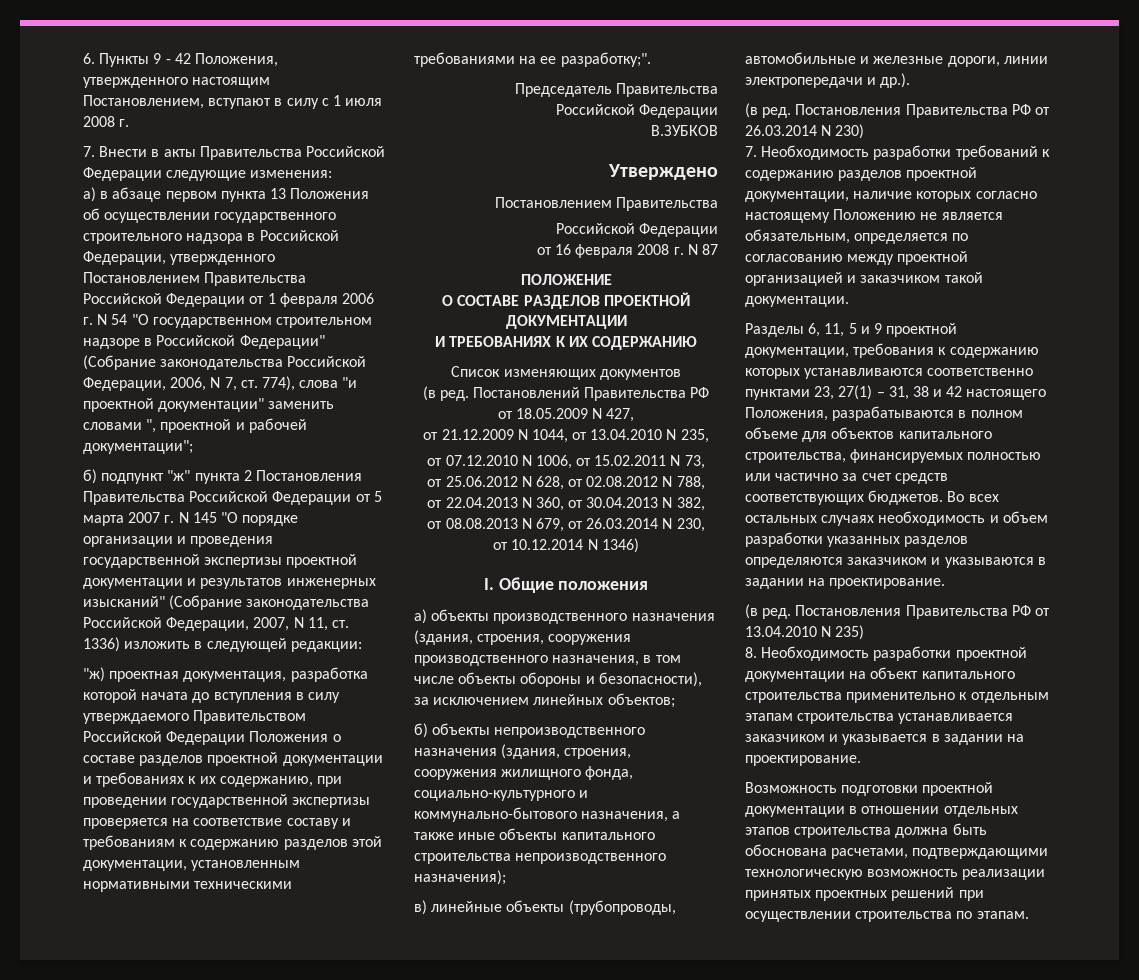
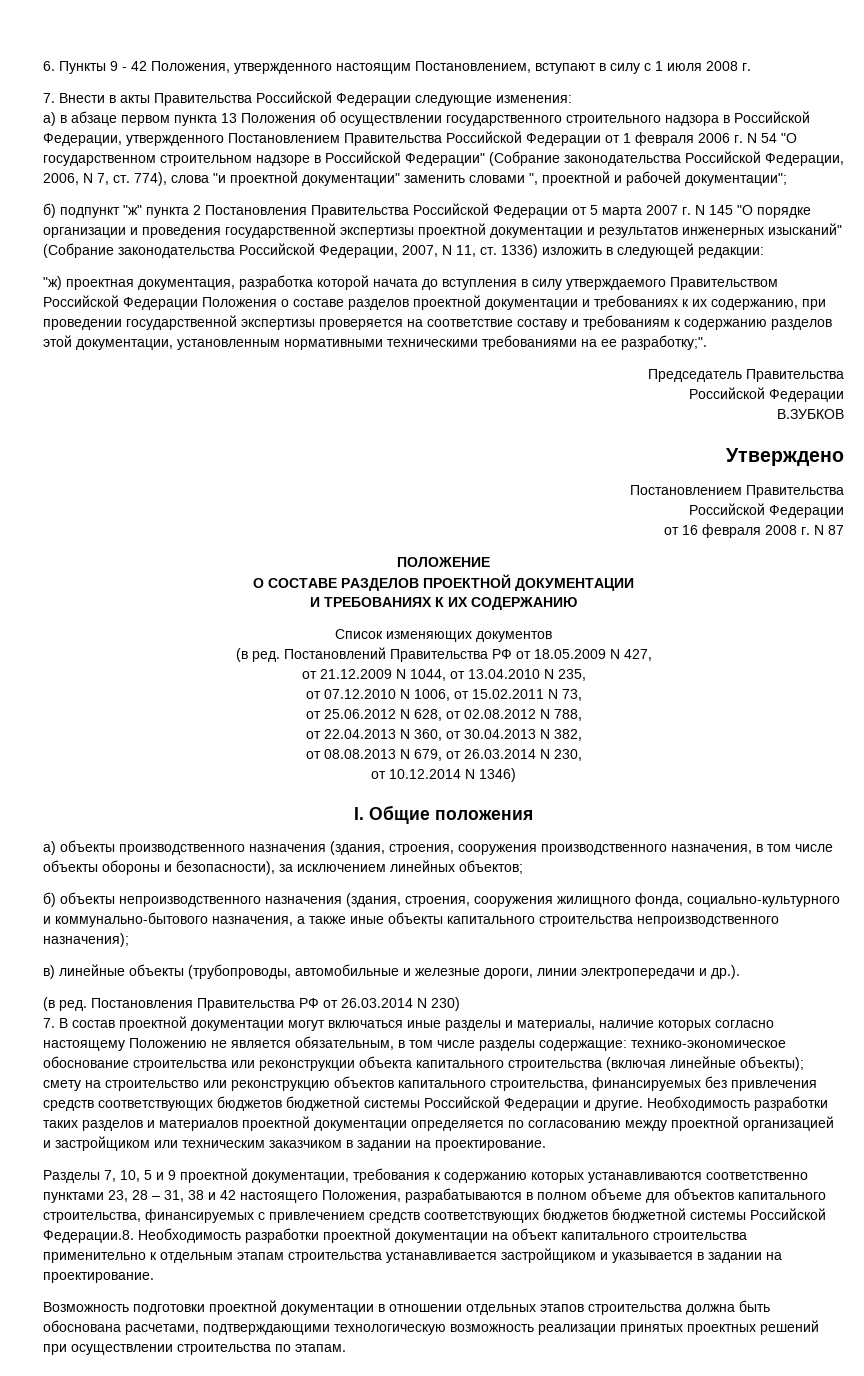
[761,145,1050,160] [745,167,978,181] [745,191,849,202] Необходимость разработки требований к содержанию разделов проектной документации, -> [59,1016,595,1031] В состав проектной документации могут включаться иные разделы и материалы,
(850, 236) none -> [398,1040,786,1051] [43,1056,804,1071] [43,1076,817,1091] [43,1096,828,1111] [43,1116,407,1131] в том числе разделы содержащие: технико-экономическое обоснование строительства или реконструкции объекта капитального строительства (включая линейные объекты); смету на строительство или реконструкцию объектов капитального строительства, финансируемых без привлечения средств соответствующих бюджетов бюджетной системы Российской Федерации и другие. Необходимость разработки таких разделов и материалов проектной документации
[860,272,983,283] [745,296,849,307] заказчиком такой документации. -> [55,1136,546,1151] застройщиком или техническим заказчиком в задании на проектирование.
[808,323,845,337] 6, 11, -> [104,1170,140,1182] 7, 10,
[838,385,873,400] 27(1) -> [132,1190,148,1200] 28
[967,452,1042,460] [745,473,948,484] [745,490,999,505] [745,511,1048,526] [745,532,969,547] [745,557,1046,568] [745,578,946,589] [745,604,1050,619] [745,625,865,640] [745,647,757,658] полностью или частично за счет средств соответствующих бюджетов. Во всех остальных случаях необходимость и объем разработки указанных разделов определяются заказчиком и указываются в задании на проектирование. // (в ред. Постановления Правительства РФ от 13.04.2010 N 235) // 8. -> [258,1208,826,1223] [43,1230,134,1243] с привлечением средств соответствующих бюджетов бюджетной системы Российской Федерации.8.
[745,734,825,742] заказчиком -> [501,1248,596,1263] застройщиком

